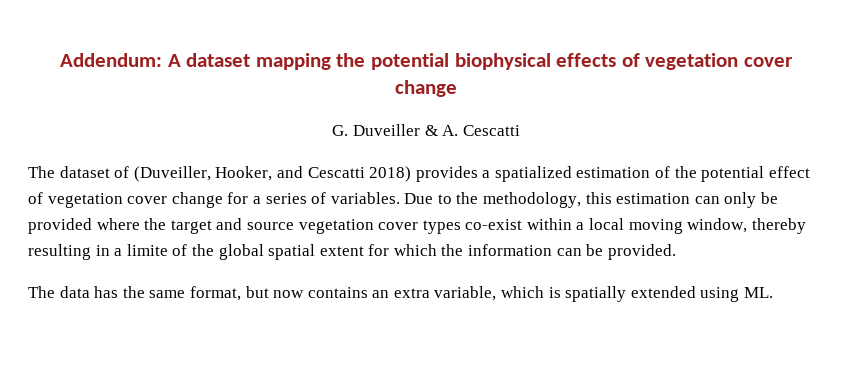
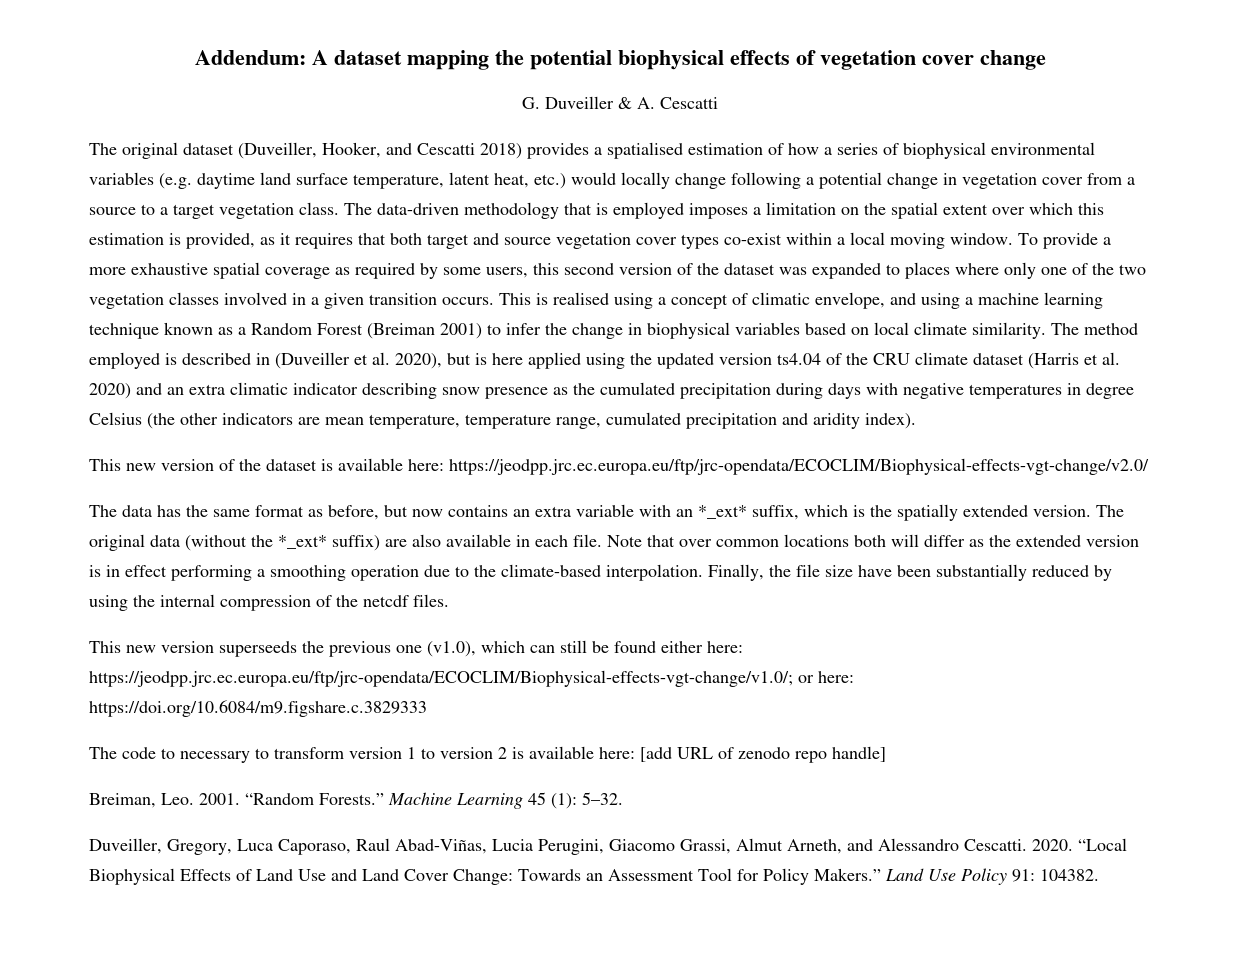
[59,166,130,178] dataset of -> [122,142,234,159] original dataset
[494,166,572,182] spatialized -> [607,142,683,159] spatialised
[674,166,810,182] [28,192,779,208] [28,218,167,234] the potential effect of vegetation cover change for a series of variables. Due to the methodology, this estimation can only be provided where the -> [788,142,1095,159] [89,172,1135,189] [89,202,1104,219] [89,233,422,249] how a series of biophysical environmental variables (e.g. daytime land surface temperature, latent heat, etc.) would locally change following a potential change in vegetation cover from a source to a target vegetation class. The data-driven methodology that is employed imposes a limitation on the spatial extent over which this estimation is provided, as it requires that both
[687,218,806,234] [28,244,676,260] window, thereby resulting in a limite of the global spatial extent for which the information can be provided. -> [950,233,1111,249] [89,262,1146,279] [89,292,1103,309] [89,322,1138,339] [89,352,1120,369] [89,382,1134,399] [89,412,916,429] [89,458,1149,475] window. To provide a more exhaustive spatial coverage as required by some users, this second version of the dataset was expanded to places where only one of the two vegetation classes involved in a given transition occurs. This is realised using a concept of climatic envelope, and using a machine learning technique known as a Random Forest (Breiman 2001) to infer the change in biophysical variables based on local climate similarity. The method employed is described in (Duveiller et al. 2020), but is here applied using the updated version ts4.04 of the CRU climate dataset (Harris et al. 2020) and an extra climatic indicator describing snow presence as the cumulated precipitation during days with negative temperatures in degree Celsius (the other indicators are mean temperature, temperature range, cumulated precipitation and aridity index). // This new version of the dataset is available here: https://jeodpp.jrc.ec.europa.eu/ftp/jrc-opendata/ECOCLIM/Biophysical-effects-vgt-change/v2.0/
[189,286,241,301] format, -> [255,505,379,520] format as before,
[434,286,497,301] variable, -> [576,504,799,520] variable with an *_ext* suffix,
(561, 292) none -> [870,505,892,517] the
[700,287,774,302] using ML. -> [1033,505,1124,517] [89,534,1139,551] [89,564,1112,581] [89,594,449,611] [89,640,743,657] [89,670,854,687] [89,700,427,717] [89,746,886,763] [89,792,623,809] [89,838,1127,855] [89,868,1099,885] version. The original data (without the *_ext* suffix) are also available in each file. Note that over common locations both will differ as the extended version is in effect performing a smoothing operation due to the climate-based interpolation. Finally, the file size have been substantially reduced by using the internal compression of the netcdf files. // This new version superseeds the previous one (v1.0), which can still be found either here: https://jeodpp.jrc.ec.europa.eu/ftp/jrc-opendata/ECOCLIM/Biophysical-effects-vgt-change/v1.0/; or here: https://doi.org/10.6084/m9.figshare.c.3829333 // The code to necessary to transform version 1 to version 2 is available here: [add URL of zenodo repo handle] // Breiman, Leo. 2001. “Random Forests.” Machine Learning 45 (1): 5–32. // Duveiller, Gregory, Luca Caporaso, Raul Abad-Viñas, Lucia Perugini, Giacomo Grassi, Almut Arneth, and Alessandro Cescatti. 2020. “Local Biophysical Effects of Land Use and Land Cover Change: Towards an Assessment Tool for Policy Makers.” Land Use Policy 91: 104382.

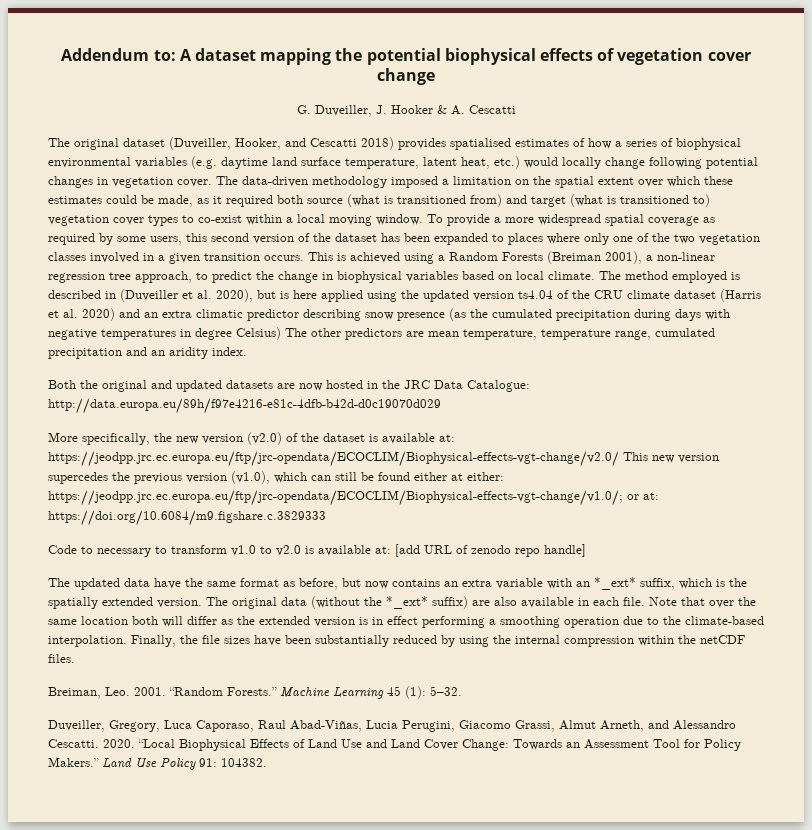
[194,50,306,65] Addendum: -> [61,48,176,61] Addendum to:
[545,96,614,109] Duveiller -> [314,105,433,117] Duveiller, J. Hooker
[594,142,763,159] a spatialised estimation -> [450,138,569,150] spatialised estimates
[806,172,1135,189] [89,202,748,219] a potential change in vegetation cover from a source to a target vegetation class. The data-driven methodology that is employed imposes -> [706,157,758,169] [48,176,438,188] potential changes in vegetation cover. The data-driven methodology imposed
[1078,203,1104,215] [89,233,551,249] this estimation is provided, as it requires that both target and source -> [704,176,733,185] [48,194,710,207] these estimates could be made, as it required both source (what is transitioned from) and target (what is transitioned to)
(719, 241) none -> [182,215,194,223] to
[131,263,208,275] exhaustive -> [538,214,601,226] widespread
[779,267,807,275] was -> [381,233,430,242] has been
[553,292,1103,309] [89,322,541,339] realised using a concept of climatic envelope, and using a machine learning technique known as a Random Forest (Breiman 2001) to infer -> [350,251,715,264] [48,271,252,283] achieved using a Random Forests (Breiman 2001), a non-linear regression tree approach, to predict
[914,322,1046,339] climate similarity. -> [548,271,595,280] climate.
[293,383,358,395] indicator -> [247,309,299,321] predictor
[553,387,568,395] as -> [449,308,466,321] (as
[89,412,293,429] Celsius (the other indicators -> [236,327,402,340] Celsius) The other predictors
[813,413,916,429] [89,459,214,471] aridity index). // This new version -> [151,347,247,359] [48,380,530,392] [48,398,441,414] [48,432,282,445] an aridity index. // Both the original and updated datasets are now hosted in the JRC Data Catalogue: http://data.europa.eu/89h/f97e4216-e81c-4dfb-b42d-d0c19070d029 // More specifically, the new version (v2.0)
[408,459,444,471] here: -> [439,434,455,442] at:
[89,505,181,517] // The data has -> [623,452,719,463] [48,471,504,484] [48,490,659,506] [48,510,326,526] [48,544,586,557] [48,578,181,590] This new version supercedes the previous version (v1.0), which can still be found either at either: https://jeodpp.jrc.ec.europa.eu/ftp/jrc-opendata/ECOCLIM/Biophysical-effects-vgt-change/v1.0/; or at: https://doi.org/10.6084/m9.figshare.c.3829333 // Code to necessary to transform v1.0 to v2.0 is available at: [add URL of zenodo repo handle] // The updated data have
[716,534,849,547] common locations -> [738,597,756,606] [48,616,128,625] the same location
[825,565,853,577] size -> [224,636,250,644] sizes
[316,594,449,607] [89,640,743,657] [89,670,854,687] [89,700,427,717] [89,746,886,763] of the netcdf files. // This new version superseeds the previous one (v1.0), which can still be found either here: https://jeodpp.jrc.ec.europa.eu/ftp/jrc-opendata/ECOCLIM/Biophysical-effects-vgt-change/v1.0/; or here: https://doi.org/10.6084/m9.figshare.c.3829333 // The code to necessary to transform version 1 to version 2 is available here: [add URL of zenodo repo handle] -> [638,635,745,646] [48,654,75,663] within the netCDF files.

